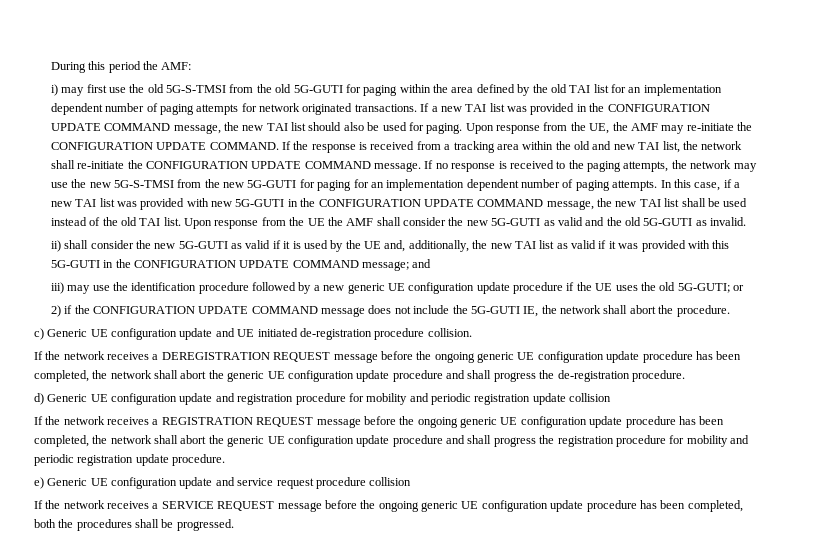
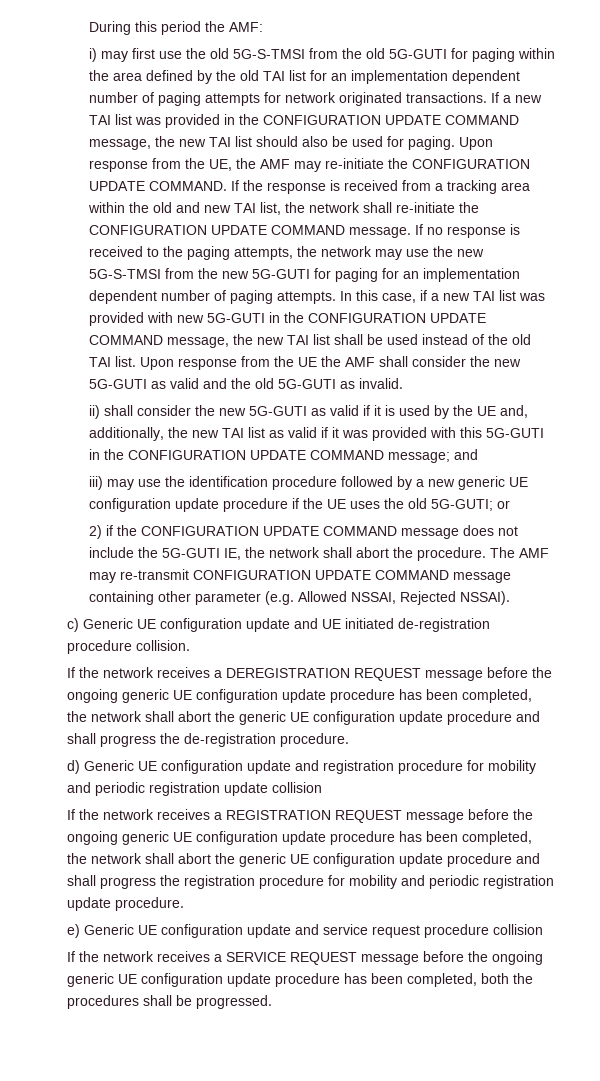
(730, 311) none -> [489,547,549,558] [88,569,511,583] [88,591,510,605] The AMF may re-transmit CONFIGURATION UPDATE COMMAND message containing other parameter (e.g. Allowed NSSAI, Rejected NSSAI).

